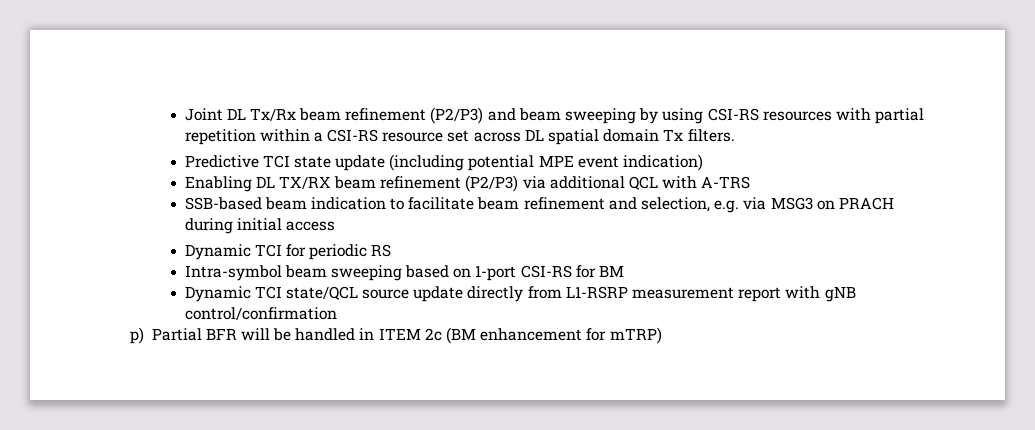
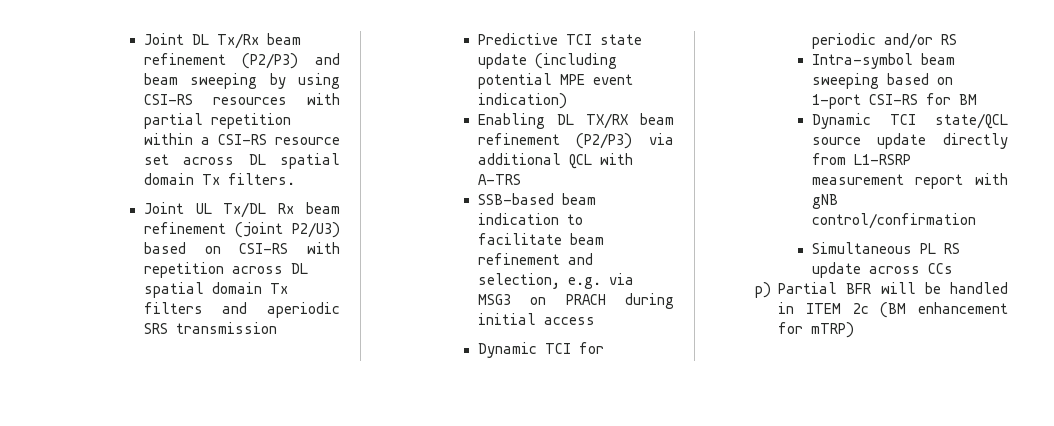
(735, 135) none -> [143,202,340,218] [143,222,340,238] [143,242,340,254] [143,262,308,278] [143,282,288,298] [143,302,340,318] [143,322,277,334] // Joint UL Tx/DL Rx beam refinement (joint P2/U3) based on CSI-RS with repetition across DL spatial domain Tx filters and aperiodic SRS transmission
(368, 252) none -> [883,33,933,49] and/or
(337, 313) none -> [811,242,960,254] [811,262,953,278] // Simultaneous PL RS update across CCs

